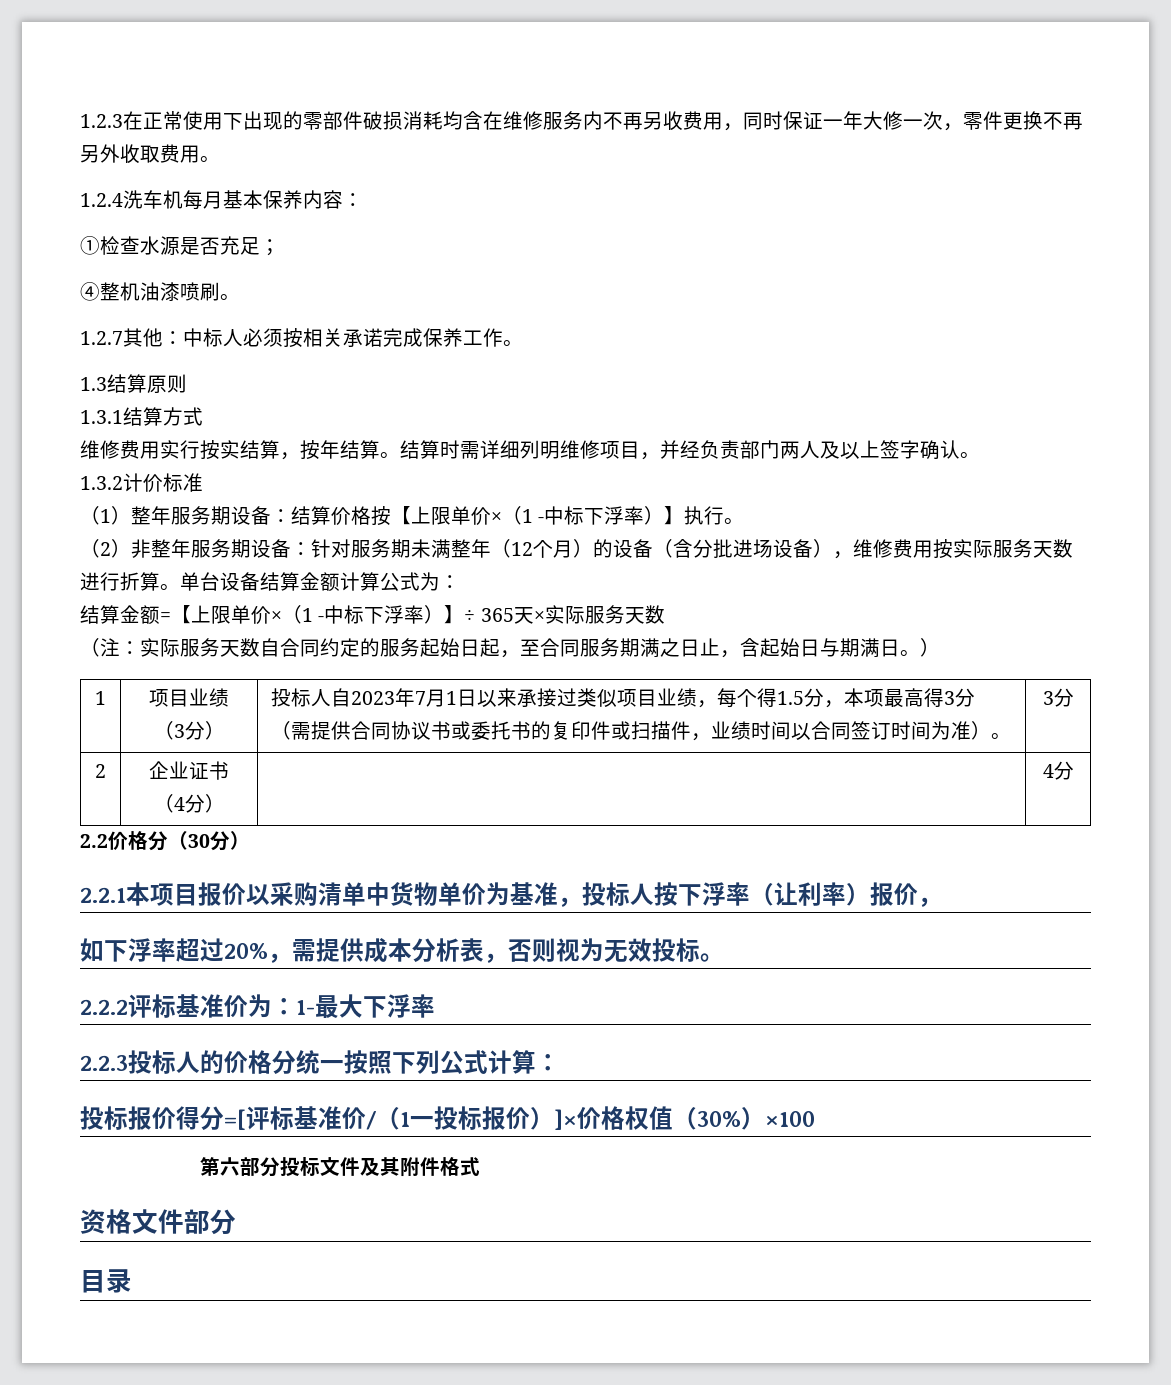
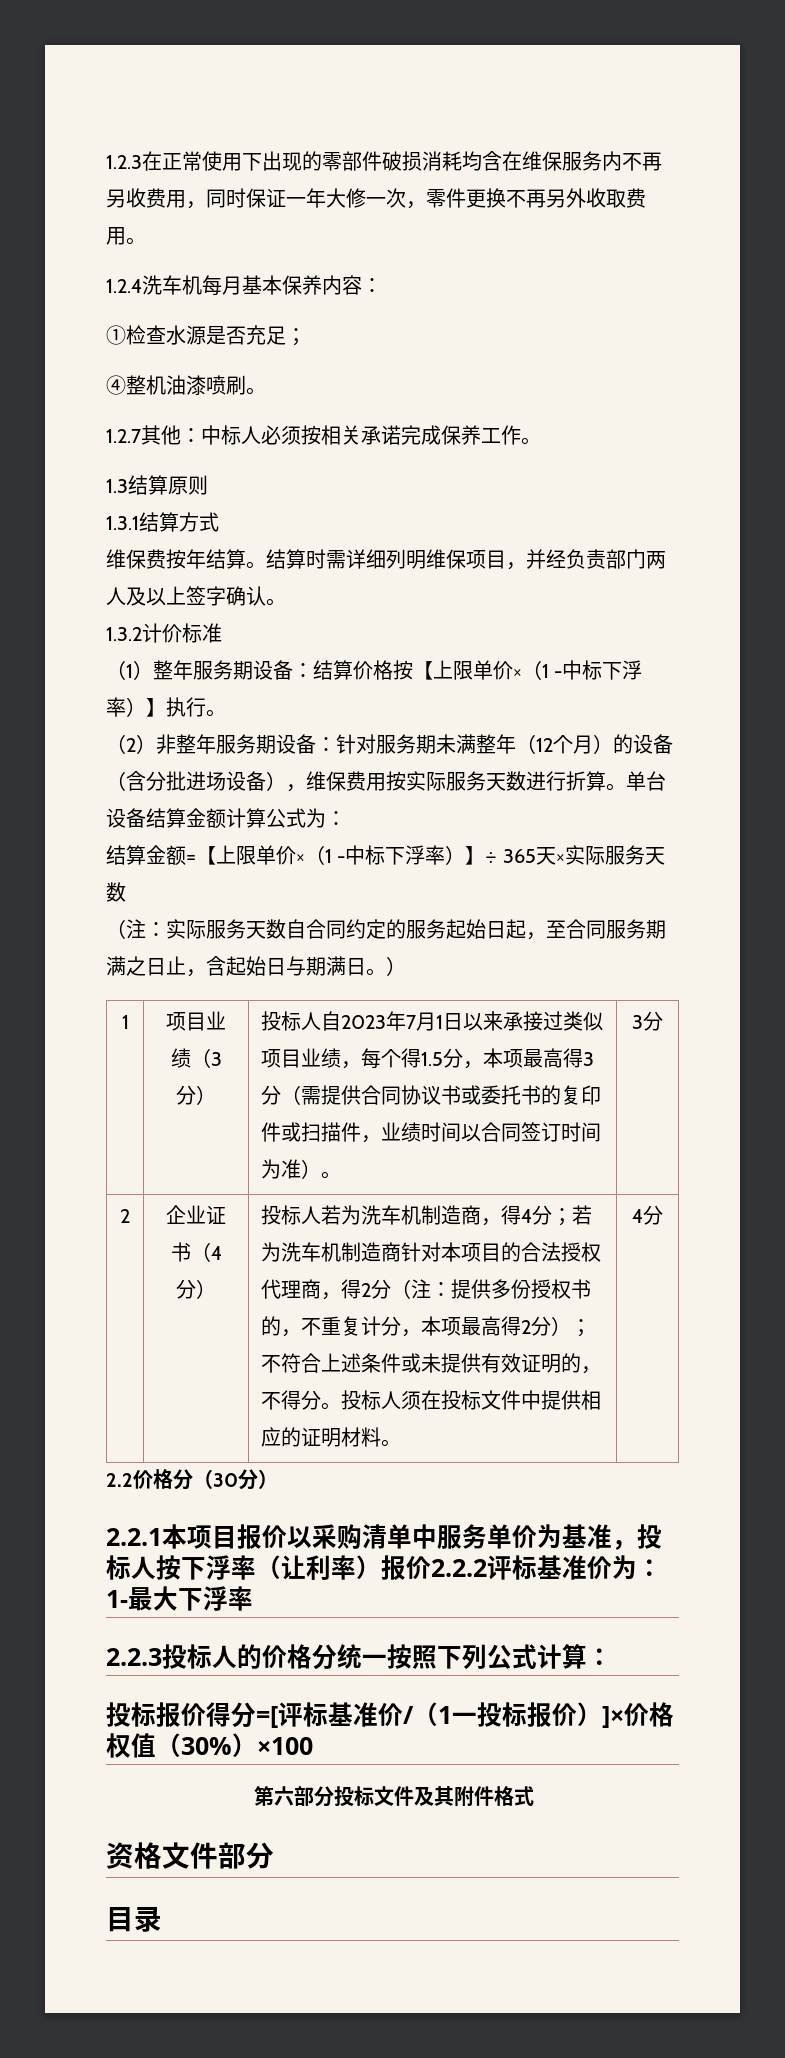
[523,111,543,130] 修 -> [542,151,562,171] 保
[100,440,300,460] 修费用实行按实结算， -> [126,549,166,569] 保费
[580,440,600,459] 修 -> [446,549,466,569] 保
[873,539,893,558] 修 -> [326,771,346,791] 保
(225, 803) none -> [261,1205,593,1226] [261,1242,602,1262] [261,1279,592,1300] [261,1316,592,1337] [261,1353,602,1374] [261,1390,602,1410] [261,1427,402,1447] 投标人若为洗车机制造商，得4分；若为洗车机制造商针对本项目的合法授权代理商，得2分（注：提供多份授权书的，不重复计分，本项最高得2分）；不符合上述条件或未提供有效证明的，不得分。投标人须在投标文件中提供相应的证明材料。
[390,882,438,906] 货物 -> [437,1524,487,1549] 服务
[918,897,942,907] [80,938,724,963] ， // 如下浮率超过20%，需提供成本分析表，否则视为无效投标。 // -> (431, 1568) none

